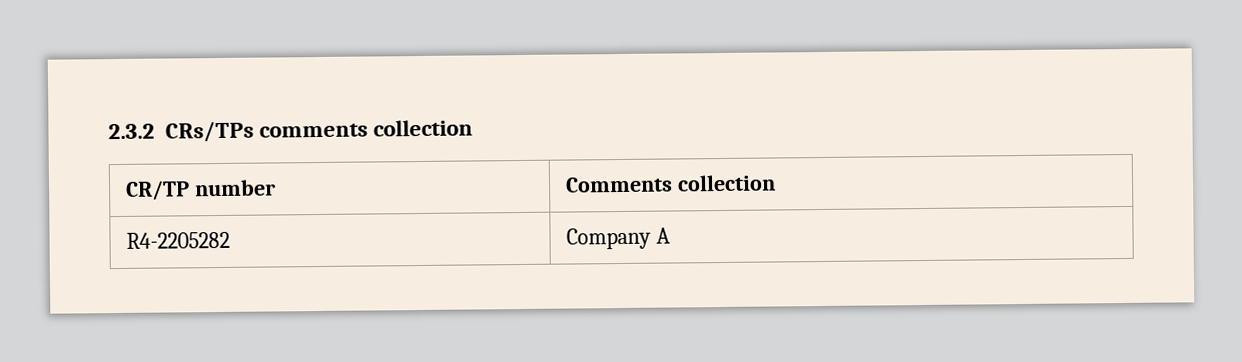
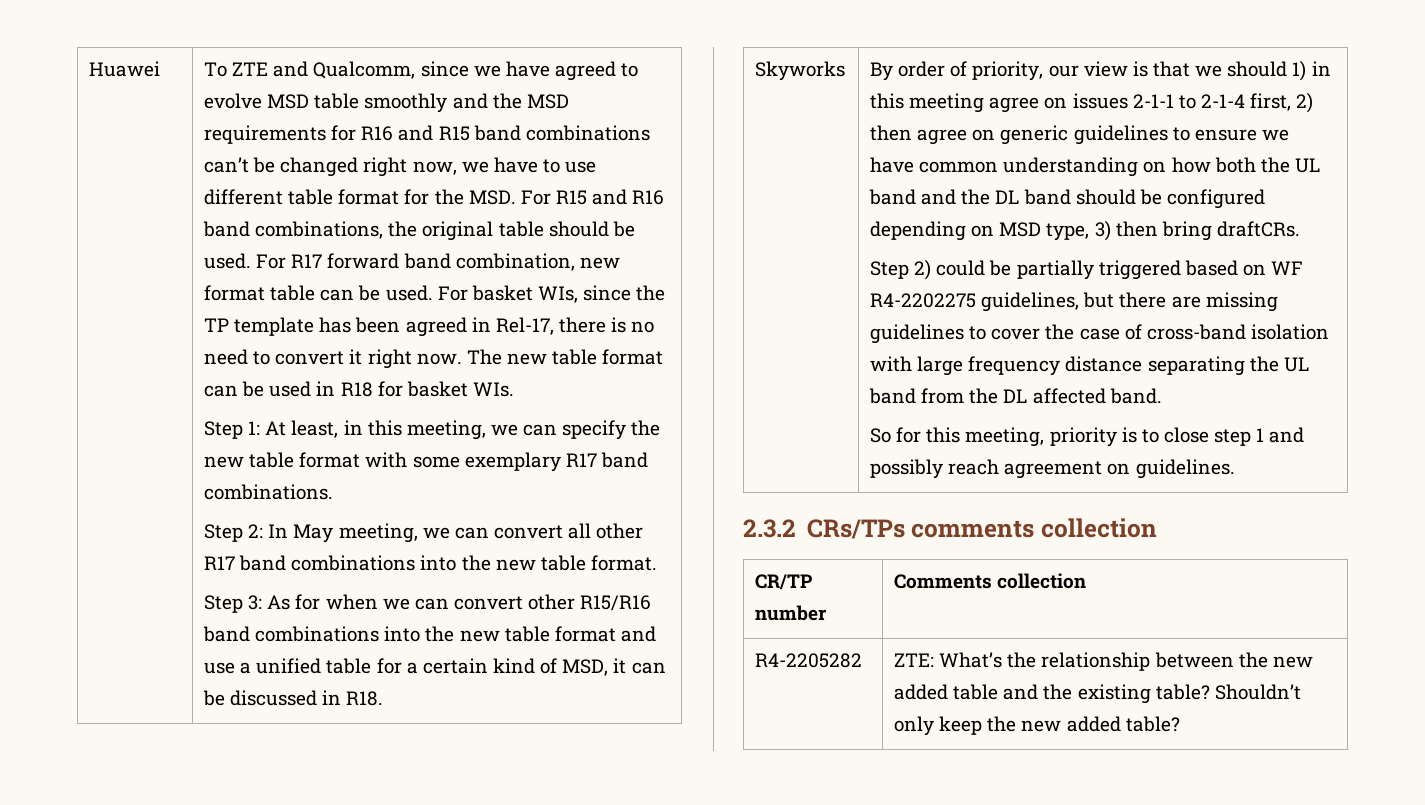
(108, 131) none -> [89,61,161,77] [204,61,639,81] [204,93,569,113] [204,125,650,144] [204,157,597,177] [204,189,665,205] [203,221,635,241] [204,253,620,271] [204,285,666,303] [204,317,655,337] [204,349,664,369] [204,381,514,397] [204,420,661,440] [204,452,648,472] [204,484,334,500] [204,523,644,543] [204,555,657,571] [204,594,652,613] [203,626,656,642] [204,658,666,676] [203,690,384,706] [755,61,846,81] [870,60,1331,81] [870,92,1314,113] [870,125,1289,145] [870,157,1320,177] [869,189,1265,209] [870,220,1300,241] [870,259,1304,280] [870,292,1278,312] [870,324,1329,344] [870,356,1309,376] [869,388,1162,404] [870,427,1305,447] [870,459,1235,479] Huawei | To ZTE and Qualcomm, since we have agreed to evolve MSD table smoothly and the MSD requirements for R16 and R15 band combinations can’t be changed right now, we have to use different table format for the MSD. For R15 and R16 band combinations, the original table should be used. For R17 forward band combination, new format table can be used. For basket WIs, since the TP template has been agreed in Rel-17, there is no need to convert it right now. The new table format can be used in R18 for basket WIs. // Step 1: At least, in this meeting, we can specify the new table format with some exemplary R17 band combinations. // Step 2: In May meeting, we can convert all other R17 band combinations into the new table format. // Step 3: As for when we can convert other R15/R16 band combinations into the new table format and use a unified table for a certain kind of MSD, it can be discussed in R18. // Skyworks | By order of priority, our view is that we should 1) in this meeting agree on issues 2-1-1 to 2-1-4 first, 2) then agree on generic guidelines to ensure we have common understanding on how both the UL band and the DL band should be configured depending on MSD type, 3) then bring draftCRs. // Step 2) could be partially triggered based on WF R4-2202275 guidelines, but there are missing guidelines to cover the case of cross-band isolation with large frequency distance separating the UL band from the DL affected band. // So for this meeting, priority is to close step 1 and possibly reach agreement on guidelines. //
[565,227,671,250] Company A -> [894,652,1313,671] [894,684,1301,704] [894,716,1180,736] ZTE: What’s the relationship between the new added table and the existing table? Shouldn’t only keep the new added table?

